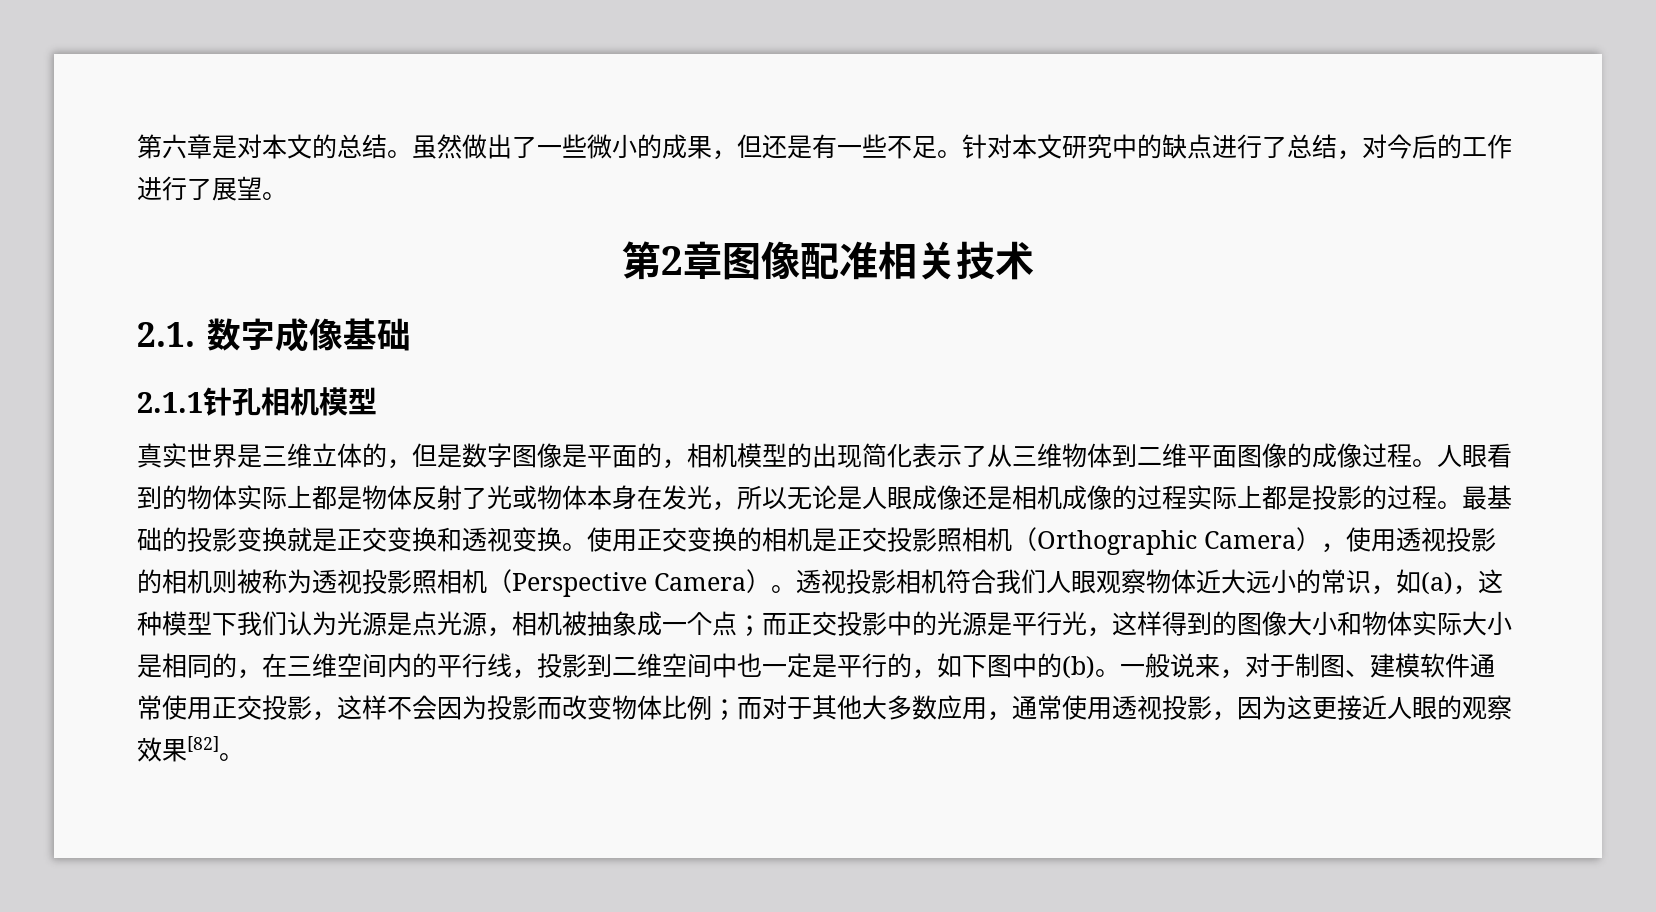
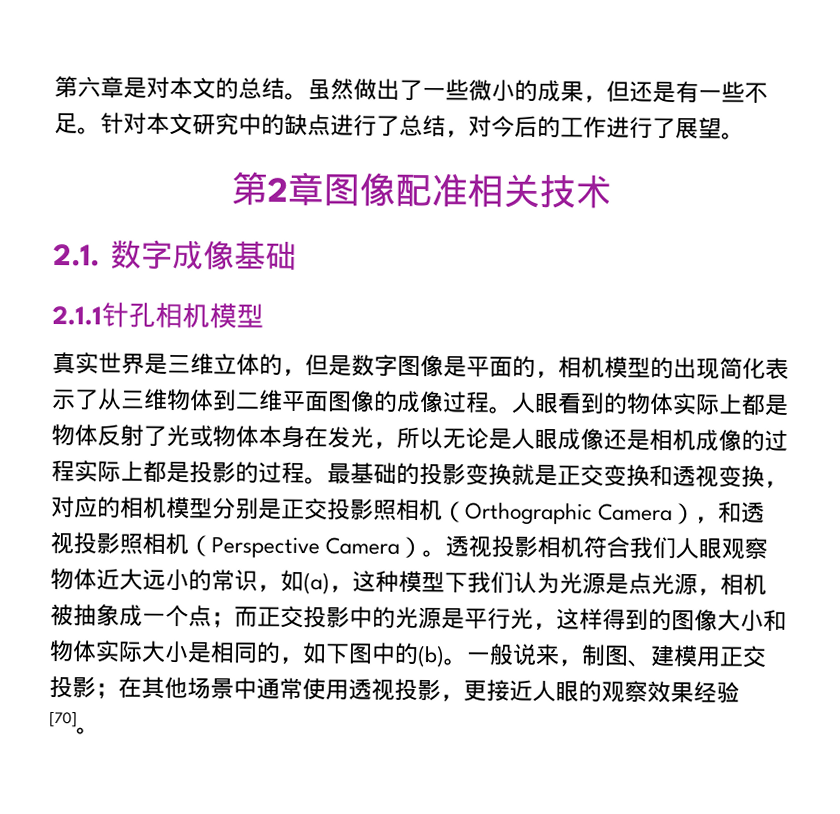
[562,527,812,552] 。使用正交变换的相机 -> [764,480,788,489] [51,495,259,520] ，对应的相机模型分别
[1346,527,1496,552] [137,569,312,594] 使用透视投影的相机则被称为 -> [718,501,743,524] 和
[262,653,937,679] 在三维空间内的平行线，投影到二维空间中也一定是平行的， -> (303, 660) none
[1245,653,1295,677] 对于 -> (582, 663) none
[1420,653,1495,678] [137,695,1012,721] 软件通常使用正交投影，这样不会因为投影而改变物体比例；而对于其他大多数应用， -> [696,645,767,668] [49,675,257,700] 用正交投影；在其他场景中
[1237,695,1312,720] 因为这 -> (464, 698) none
[187,736,219,752] [82] -> [693,681,740,703] [49,711,77,728] 经验[70]

